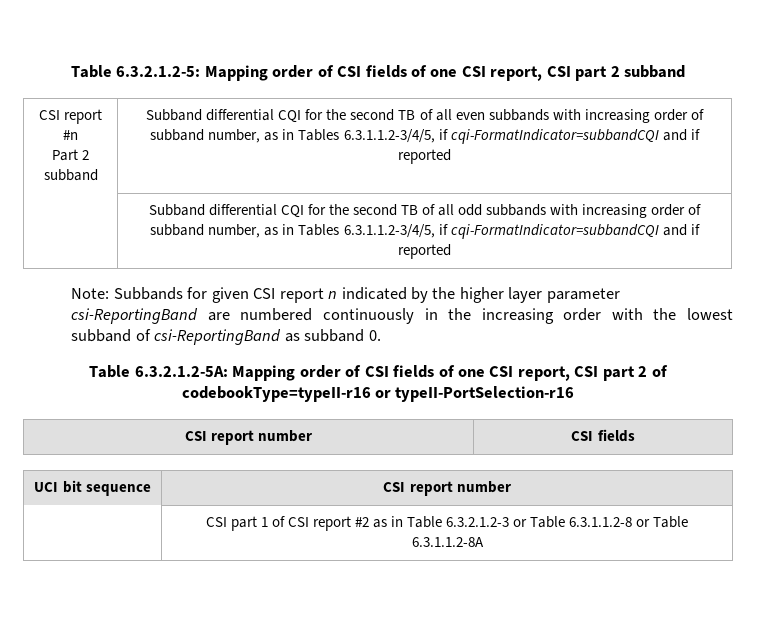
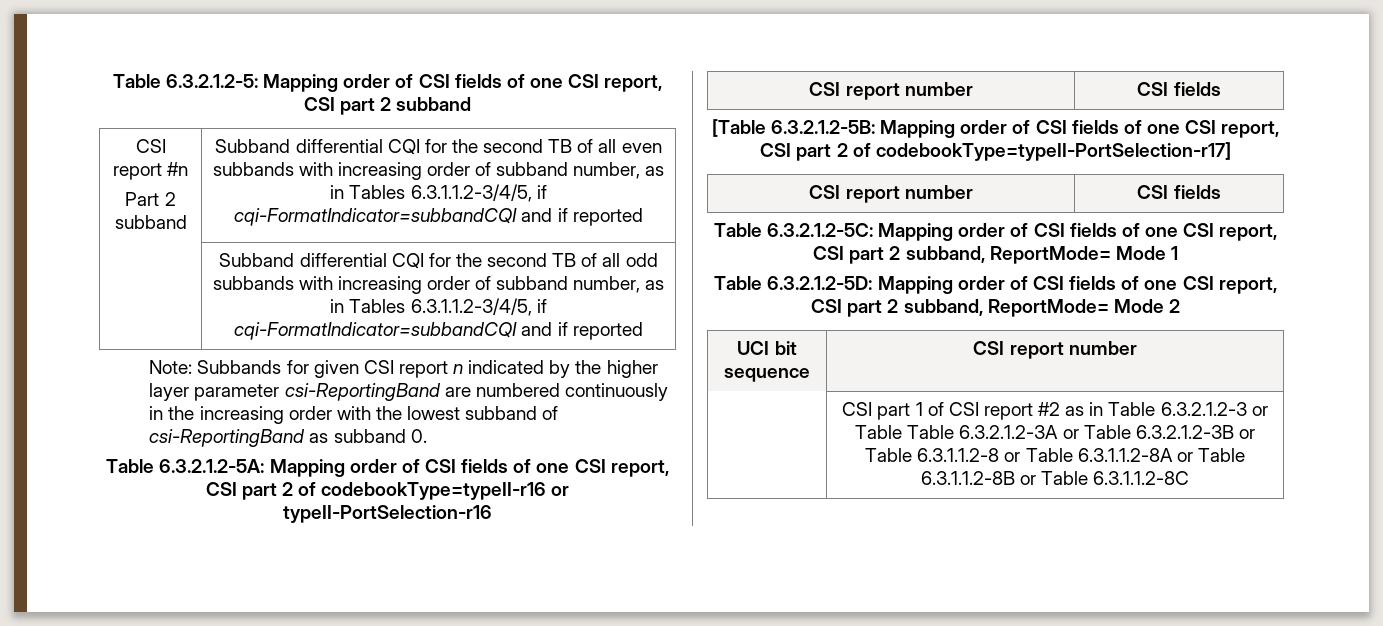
(635, 435) none -> [711,119,1280,138] [760,142,1231,161] [809,185,973,203] [1137,185,1221,199] [713,223,1278,241] [813,246,1178,264] [714,276,1277,294] [811,299,1180,317] // [Table 6.3.2.1.2-5B: Mapping order of CSI fields of one CSI report, CSI part 2 of codebookType=typeII-PortSelection-r17] // CSI report number | CSI fields // Table 6.3.2.1.2-5C: Mapping order of CSI fields of one CSI report, CSI part 2 subband, ReportMode= Mode 1 // Table 6.3.2.1.2-5D: Mapping order of CSI fields of one CSI report, CSI part 2 subband, ReportMode= Mode 2
[569,516,689,528] [411,537,484,547] 6.3.1.1.2-8 or Table 6.3.1.1.2-8A -> [907,425,1255,439] [865,448,1245,462] [920,471,1190,485] Table 6.3.2.1.2-3A or Table 6.3.2.1.2-3B or Table 6.3.1.1.2-8 or Table 6.3.1.1.2-8A or Table 6.3.1.1.2-8B or Table 6.3.1.1.2-8C

